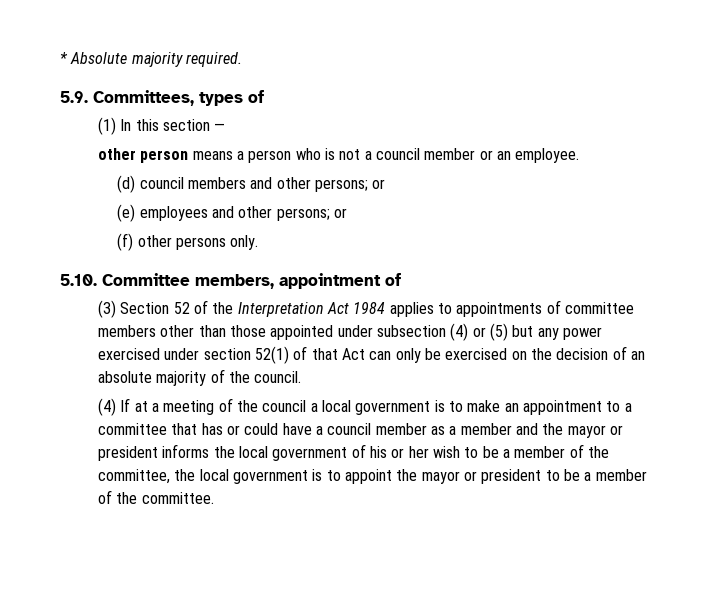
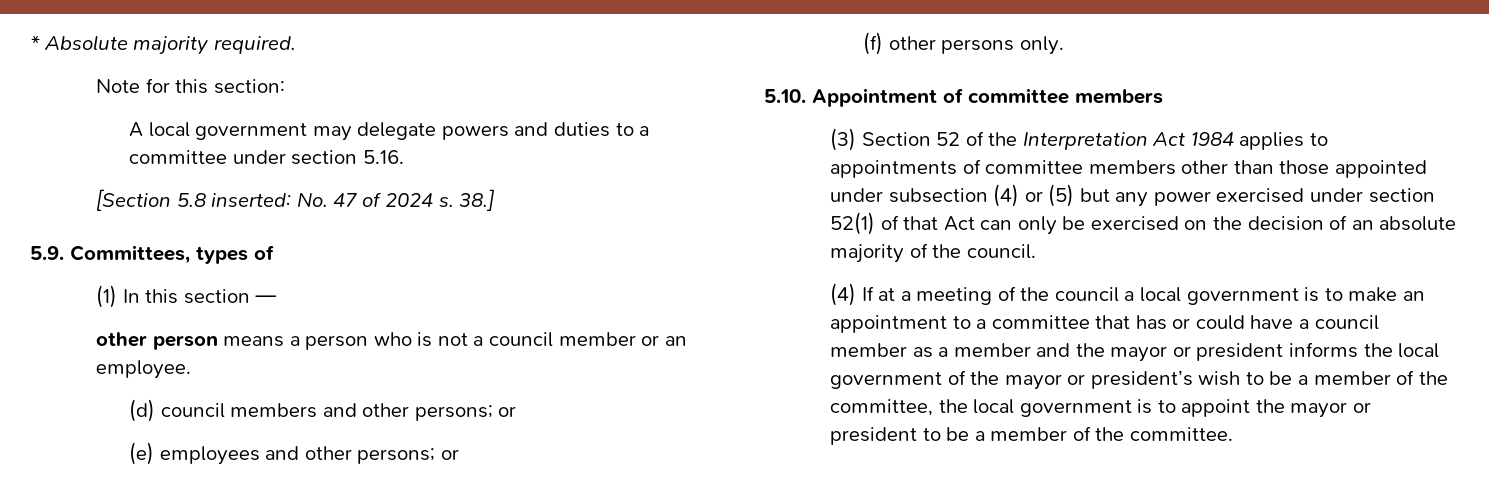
(242, 59) none -> [96,78,285,94] [129,122,650,141] [129,150,404,165] [96,189,496,211] // Note for this section: // A local government may delegate powers and duties to a committee under section 5.16. // [Section 5.8 inserted: No. 47 of 2024 s. 38.]
[102,273,401,289] Committee members, appointment of -> [812,88,1163,107] Appointment of committee members
[370,446,429,458] his or her -> [970,370,1193,390] the mayor or president’s

